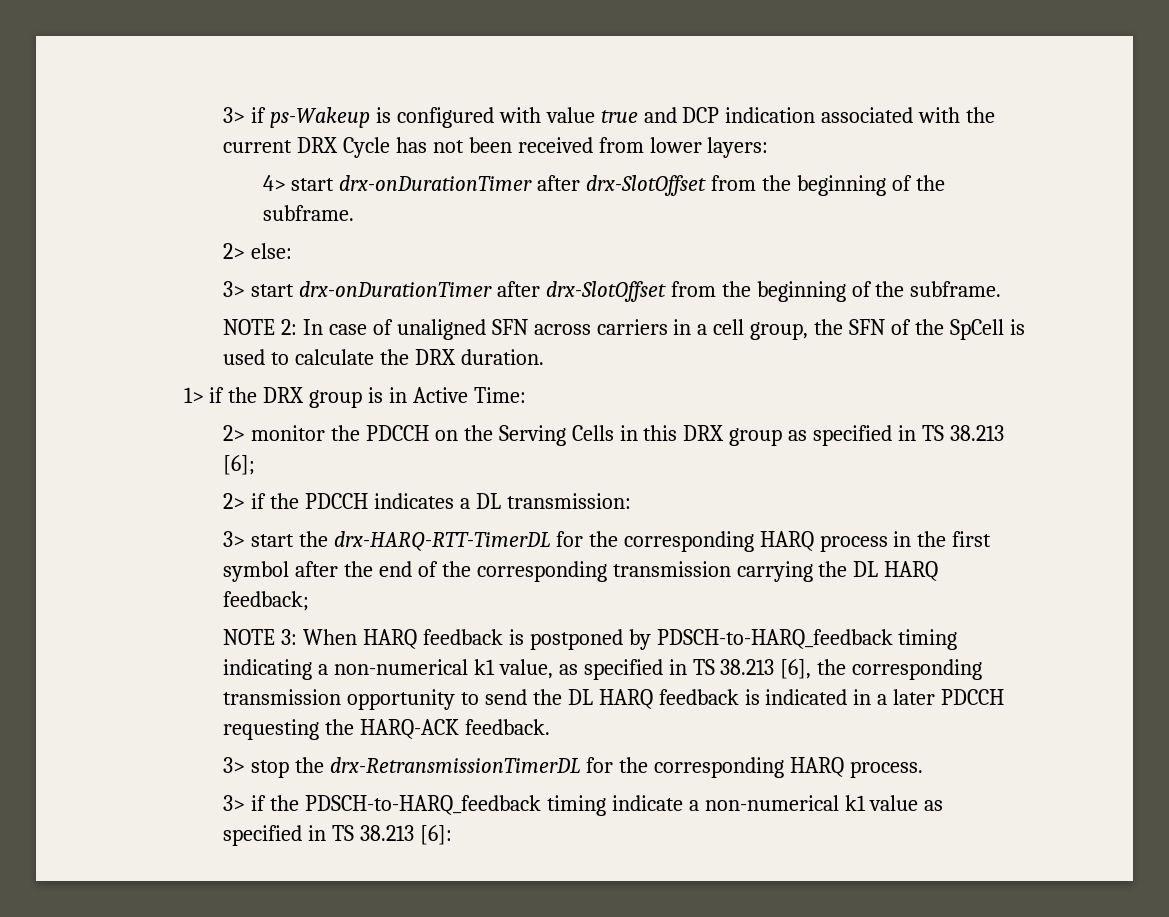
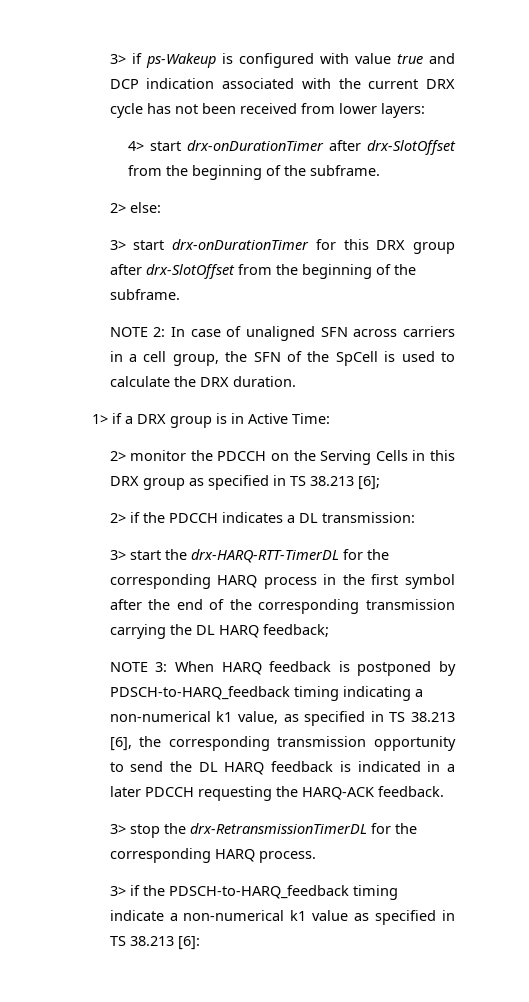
[342,137,390,158] Cycle -> [109,103,143,118] cycle
(492, 289) none -> [315,239,456,254] for this DRX group
[228,387,258,403] the -> [124,416,133,424] a

